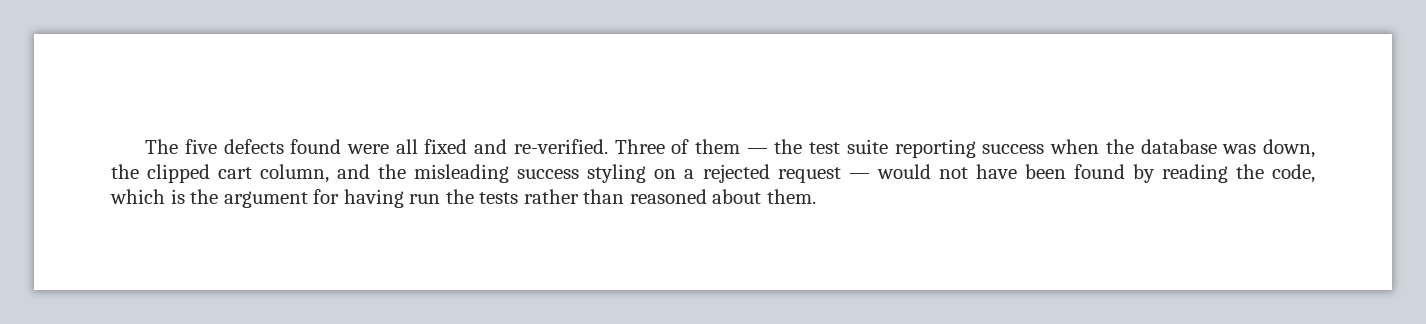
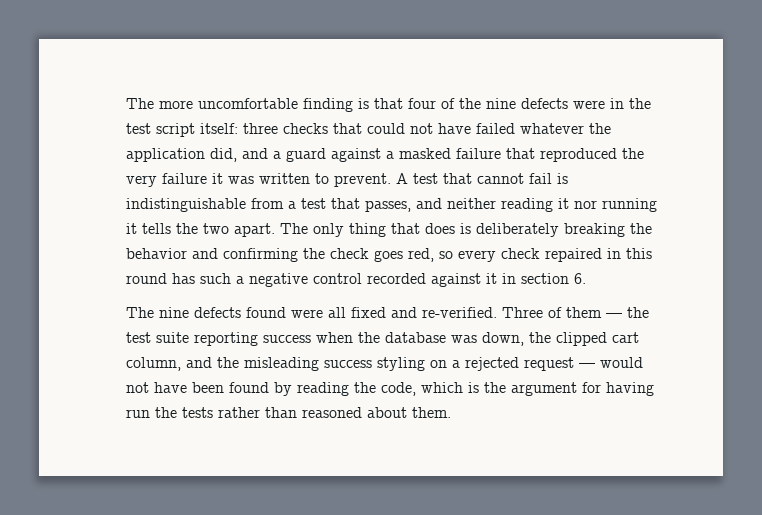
[145,139,217,154] The five -> [126,98,651,112] [126,123,611,137] [126,148,644,162] [126,173,568,187] [126,198,657,212] [126,223,652,237] [126,248,652,262] [126,273,586,287] [126,307,189,318] The more uncomfortable finding is that four of the nine defects were in the test script itself: three checks that could not have failed whatever the application did, and a guard against a masked failure that reproduced the very failure it was written to prevent. A test that cannot fail is indistinguishable from a test that passes, and neither reading it nor running it tells the two apart. The only thing that does is deliberately breaking the behavior and confirming the check goes red, so every check repaired in this round has such a negative control recorded against it in section 6. // The nine

